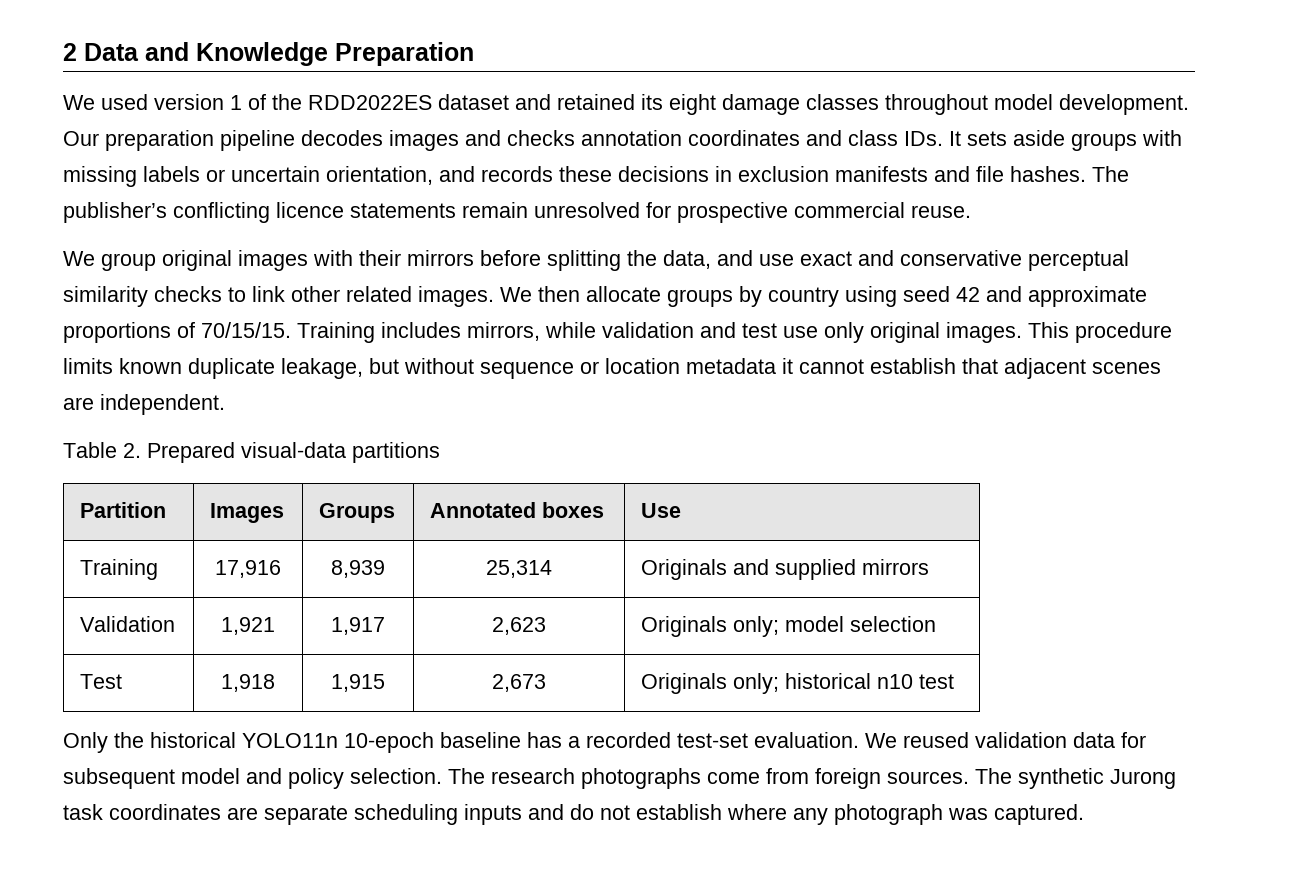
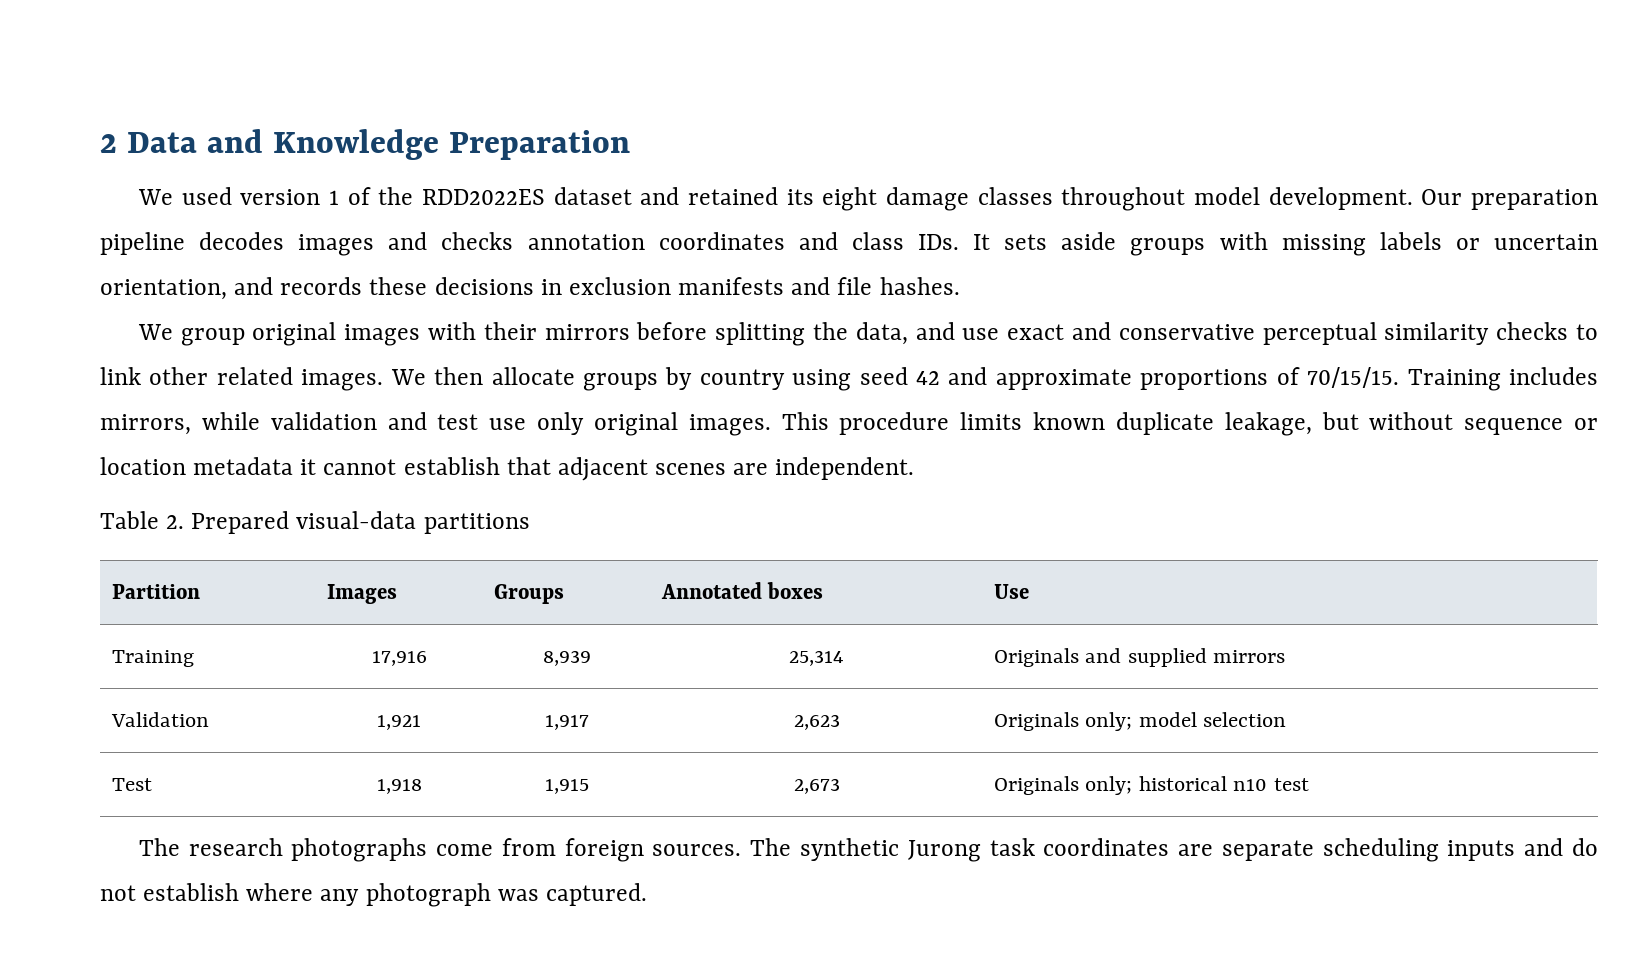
[1092,166,1129,182] [63,202,971,223] The publisher’s conflicting licence statements remain unresolved for prospective commercial reuse. -> (960, 286) none
[63,732,1146,753] [63,768,442,789] Only the historical YOLO11n 10-epoch baseline has a recorded test-set evaluation. We reused validation data for subsequent model and policy selection. -> (1309, 784) none

